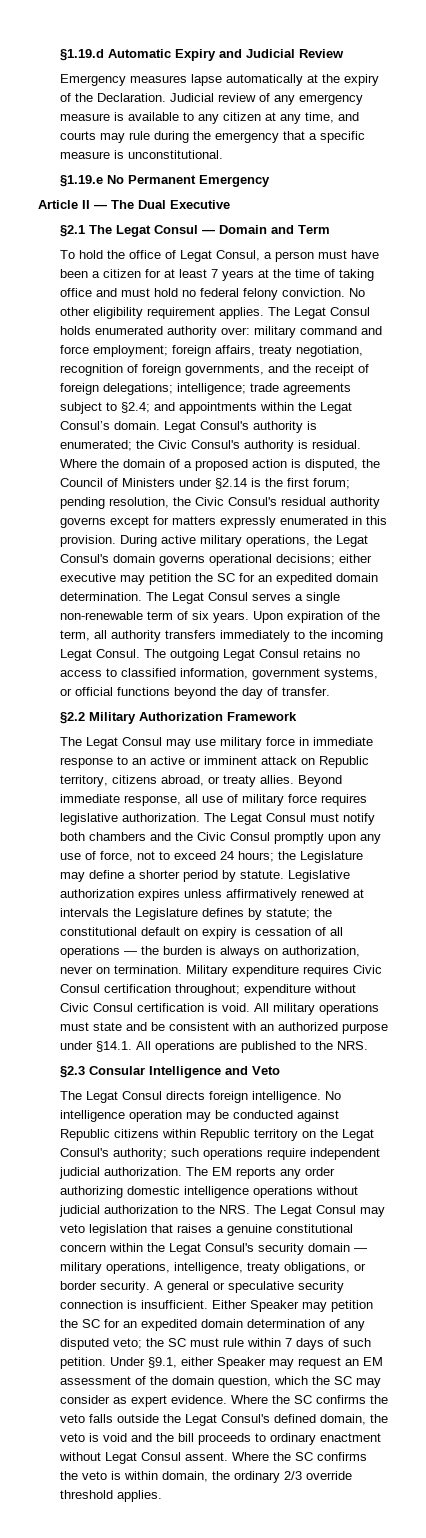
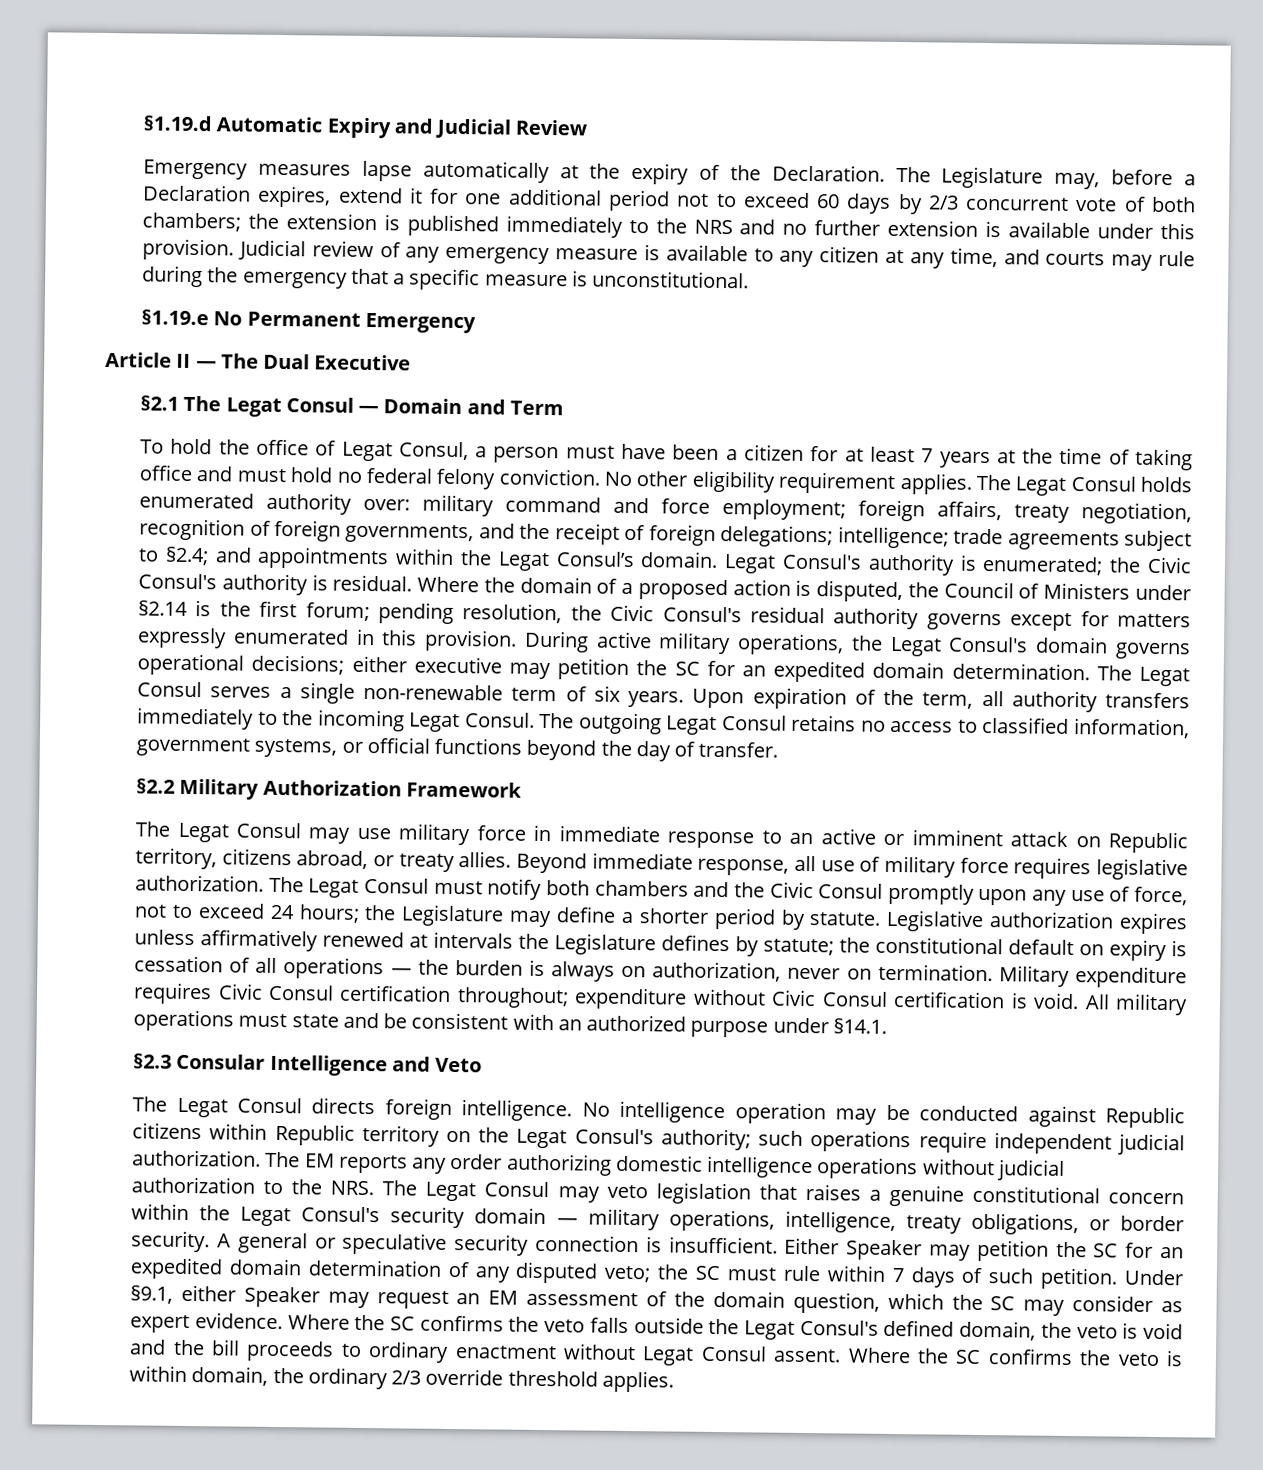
(166, 97) none -> [895,166,1197,190] [143,184,1197,215] [142,212,1195,240] [142,238,235,261] The Legislature may, before a Declaration expires, extend it for one additional period not to exceed 60 days by 2/3 concurrent vote of both chambers; the extension is published immediately to the NRS and no further extension is available under this provision.
[135,1041,368,1053] All operations are published to the NRS. -> (888, 1026) none

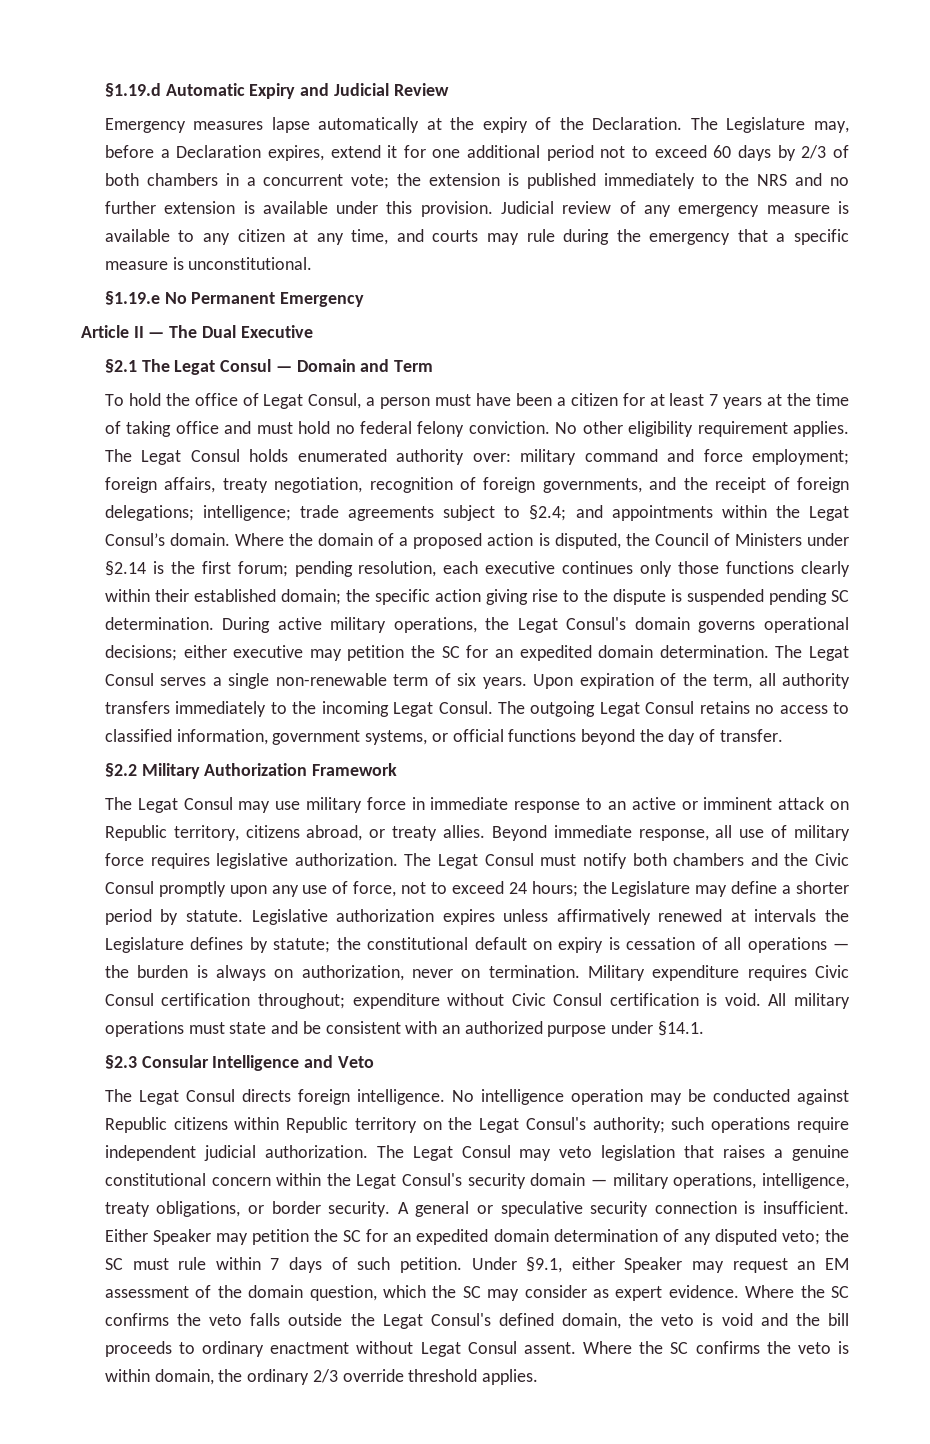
[965,196,1197,213] [142,212,242,232] concurrent vote of both chambers; -> [832,145,849,158] [104,173,390,189] of both chambers in a concurrent vote;
[724,553,1192,576] [138,573,413,596] Legat Consul's authority is enumerated; the Civic Consul's authority is residual. -> (230, 539) none
[570,604,1191,631] [137,627,518,652] the Civic Consul's residual authority governs except for matters expressly enumerated in this provision. -> [443,561,850,577] [104,589,850,605] [104,617,214,630] each executive continues only those functions clearly within their established domain; the specific action giving rise to the dispute is suspended pending SC determination.
[304,1153,1066,1181] [131,1176,418,1196] EM reports any order authorizing domestic intelligence operations without judicial authorization to the NRS. The -> (404, 1151) none

